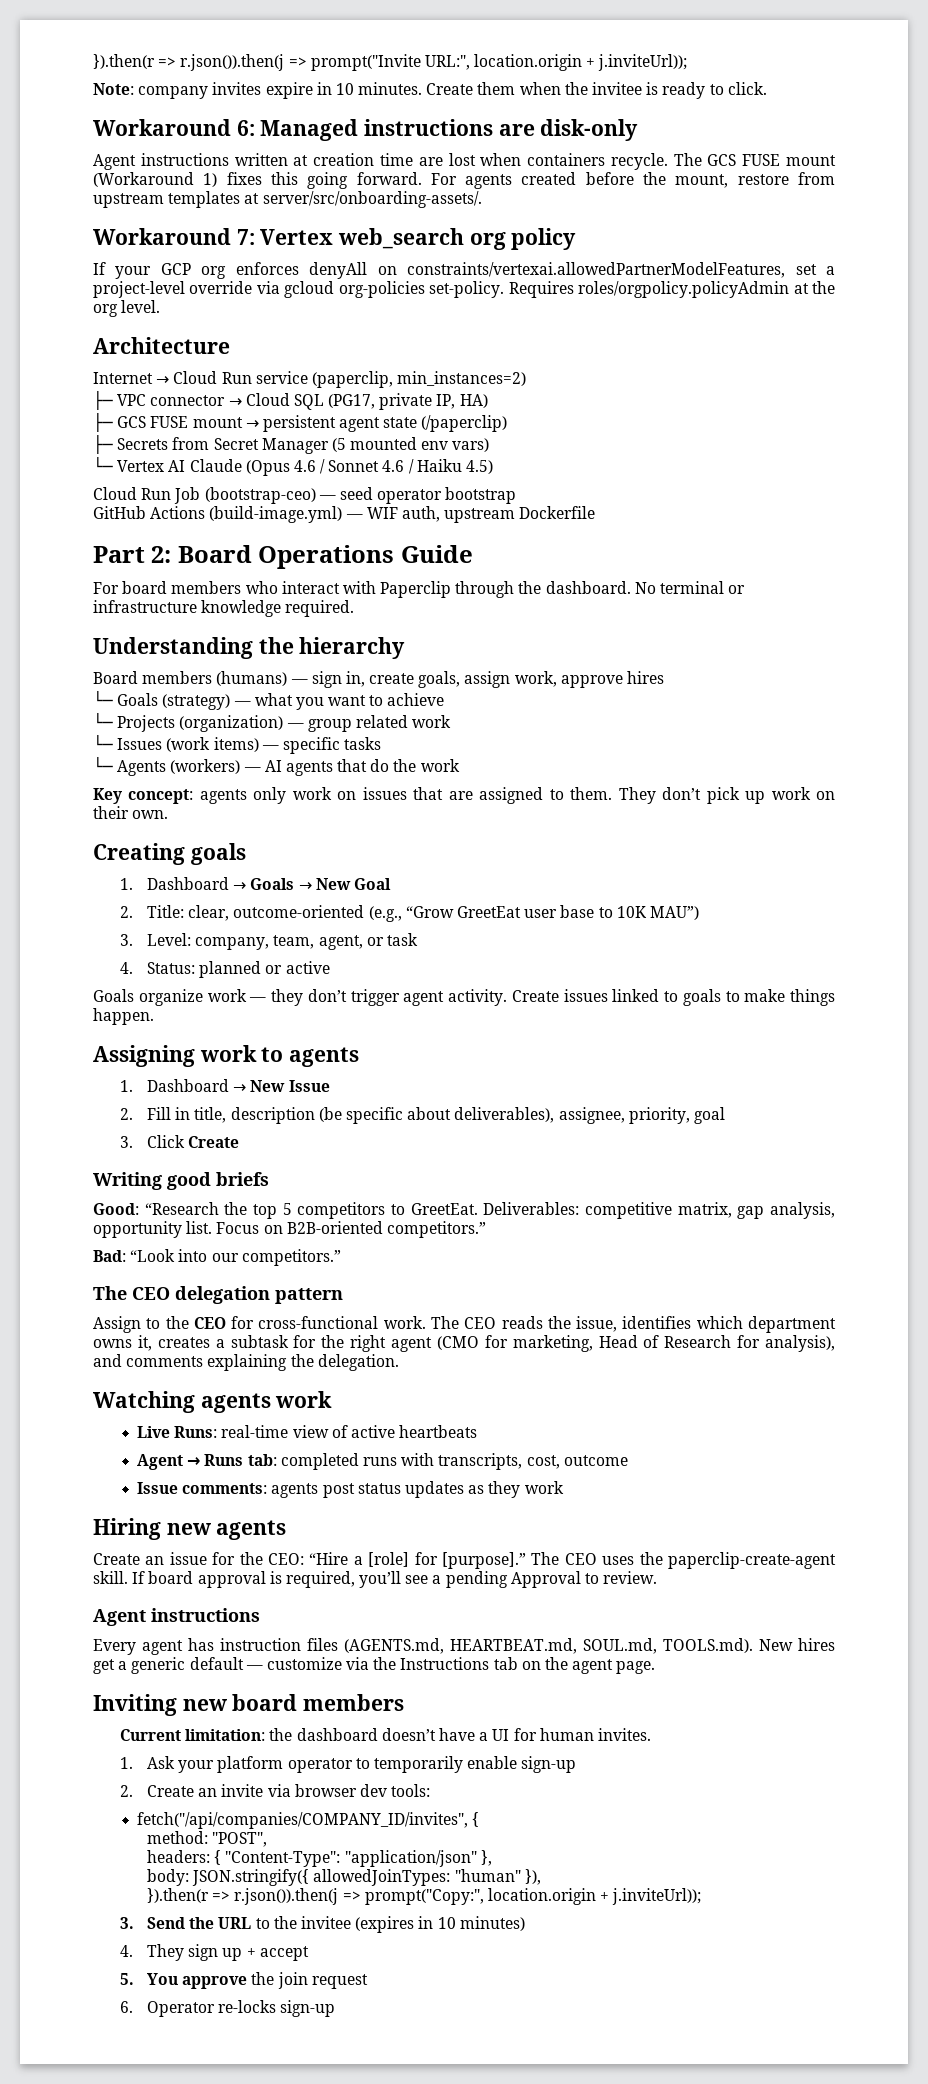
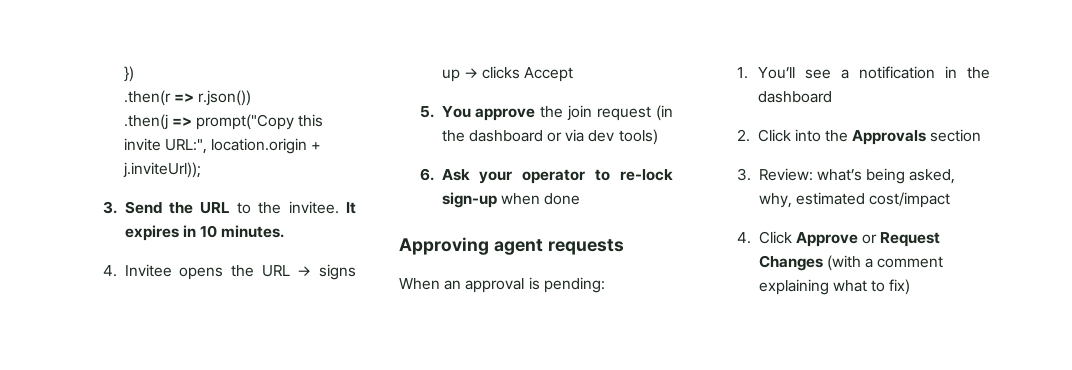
[93,54,688,71] [93,82,767,99] [93,119,639,141] [93,153,837,170] [93,172,835,189] [93,191,482,208] [93,228,577,250] [93,262,836,279] [93,281,836,298] [93,300,161,317] [93,337,230,354] [93,371,527,388] [93,390,488,410] [93,412,508,432] [93,434,490,454] [93,456,494,476] [93,487,517,504] [93,506,596,523] [93,545,473,569] [93,581,746,598] [93,600,355,617] [93,637,406,659] [93,671,665,688] [93,690,445,710] [93,712,452,732] [93,734,382,754] [93,756,460,776] [93,787,836,804] [93,806,169,819] [93,843,246,865] [120,877,391,890] [120,905,699,922] [120,933,418,950] [120,961,330,978] [93,989,835,1006] [93,1008,154,1025] [93,1045,360,1067] [120,1079,330,1092] [120,1107,725,1124] [120,1135,240,1148] [93,1172,269,1190] [93,1202,835,1219] [93,1221,486,1238] [93,1249,341,1266] [93,1286,343,1304] [93,1316,837,1333] [93,1335,835,1352] [93,1354,399,1371] [93,1391,333,1413] [137,1425,478,1438] [137,1453,628,1470] [137,1481,564,1498] [93,1518,287,1540] [93,1552,836,1569] [93,1571,658,1588] [93,1608,260,1626] [93,1638,835,1655] [93,1657,656,1674] [93,1694,405,1716] [120,1728,651,1741] [120,1756,577,1773] [120,1784,431,1797] [137,1812,480,1829] [147,1831,268,1847] [147,1850,492,1867] [147,1869,541,1886] [147,1888,484,1905] }).then(r => r.json()).then(j => prompt("Invite URL:", location.origin + j.inviteUrl)); // Note: company invites expire in 10 minutes. Create them when the invitee is ready to click. // Workaround 6: Managed instructions are disk-only // Agent instructions written at creation time are lost when containers recycle. The GCS FUSE mount (Workaround 1) fixes this going forward. For agents created before the mount, restore from upstream templates at server/src/onboarding-assets/. // Workaround 7: Vertex web_search org policy // If your GCP org enforces denyAll on constraints/vertexai.allowedPartnerModelFeatures, set a project-level override via gcloud org-policies set-policy. Requires roles/orgpolicy.policyAdmin at the org level. // Architecture // Internet → Cloud Run service (paperclip, min_instances=2) // ├─ VPC connector → Cloud SQL (PG17, private IP, HA) // ├─ GCS FUSE mount → persistent agent state (/paperclip) // ├─ Secrets from Secret Manager (5 mounted env vars) // └─ Vertex AI Claude (Opus 4.6 / Sonnet 4.6 / Haiku 4.5) // Cloud Run Job (bootstrap-ceo) — seed operator bootstrap // GitHub Actions (build-image.yml) — WIF auth, upstream Dockerfile // Part 2: Board Operations Guide // For board members who interact with Paperclip through the dashboard. No terminal or infrastructure knowledge required. // Understanding the hierarchy // Board members (humans) — sign in, create goals, assign work, approve hires // └─ Goals (strategy) — what you want to achieve // └─ Projects (organization) — group related work // └─ Issues (work items) — specific tasks // └─ Agents (workers) — AI agents that do the work // Key concept: agents only work on issues that are assigned to them. They don’t pick up work on their own. // Creating goals // 1. Dashboard → Goals → New Goal // 2. Title: clear, outcome-oriented (e.g., “Grow GreetEat user base to 10K MAU”) // 3. Level: company, team, agent, or task // 4. Status: planned or active // Goals organize work — they don’t trigger agent activity. Create issues linked to goals to make things happen. // Assigning work to agents // 1. Dashboard → New Issue // 2. Fill in title, description (be specific about deliverables), assignee, priority, goal // 3. Click Create // Writing good briefs // Good: “Research the top 5 competitors to GreetEat. Deliverables: competitive matrix, gap analysis, opportunity list. Focus on B2B-oriented competitors.” // Bad: “Look into our competitors.” // The CEO delegation pattern // Assign to the CEO for cross-functional work. The CEO reads the issue, identifies which department owns it, creates a subtask for the right agent (CMO for marketing, Head of Research for analysis), and comments explaining the delegation. // Watching agents work // Live Runs: real-time view of active heartbeats // Agent → Runs tab: completed runs with transcripts, cost, outcome // Issue comments: agents post status updates as they work // Hiring new agents // Create an issue for the CEO: “Hire a [role] for [purpose].” The CEO uses the paperclip-create-agent skill. If board approval is required, you’ll see a pending Approval to review. // Agent instructions // Every agent has instruction files (AGENTS.md, HEARTBEAT.md, SOUL.md, TOOLS.md). New hires get a generic default — customize via the Instructions tab on the agent page. // Inviting new board members // Current limitation: the dashboard doesn’t have a UI for human invites. // 1. Ask your platform operator to temporarily enable sign-up // 2. Create an invite via browser dev tools: // fetch("/api/companies/COMPANY_ID/invites", { // method: "POST", // headers: { "Content-Type": "application/json" }, // body: JSON.stringify({ allowedJoinTypes: "human" }), // }).then(r => r.json()).then(j => prompt("Copy:", -> [123,66,134,82] [123,90,252,106] [123,114,324,130] [123,138,207,154] }) // .then(r => r.json()) // .then(j => prompt("Copy this invite URL:",
[300,1916,525,1933] [120,1944,309,1961] invitee (expires in 10 minutes) // 4. They sign up + accept -> [288,201,356,214] [124,225,285,241] [102,264,356,280] [441,66,574,82] invitee. It expires in 10 minutes. // 4. Invitee opens the URL → signs up → clicks Accept
[120,2000,336,2017] // 6. Operator re-locks sign-up -> [656,105,673,121] [441,129,658,145] [419,168,673,184] [441,192,580,208] [399,237,624,255] [399,277,605,293] [736,66,990,79] [757,91,832,103] [736,129,982,145] [736,168,956,184] [758,192,950,208] [736,231,941,247] [758,255,944,271] [758,279,911,295] (in the dashboard or via dev tools) // 6. Ask your operator to re-lock sign-up when done // Approving agent requests // When an approval is pending: // 1. You’ll see a notification in the dashboard // 2. Click into the Approvals section // 3. Review: what’s being asked, why, estimated cost/impact // 4. Click Approve or Request Changes (with a comment explaining what to fix)

